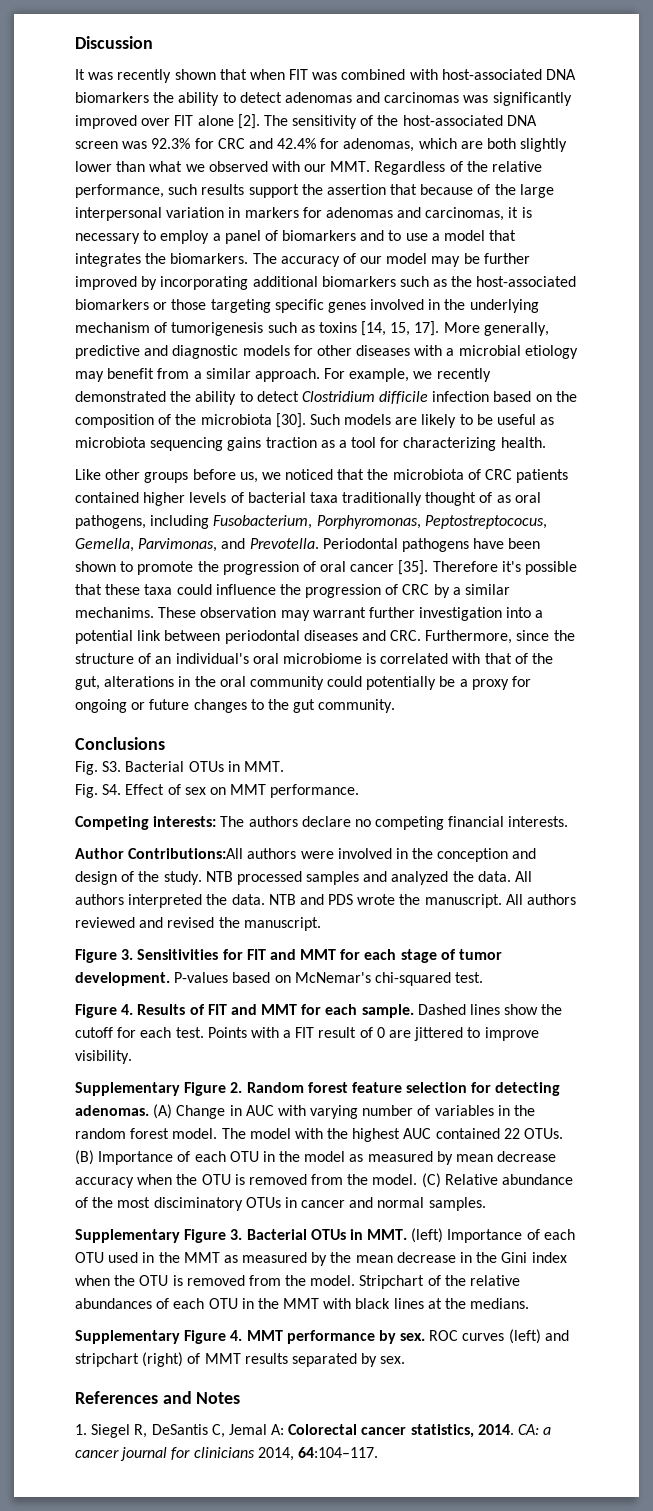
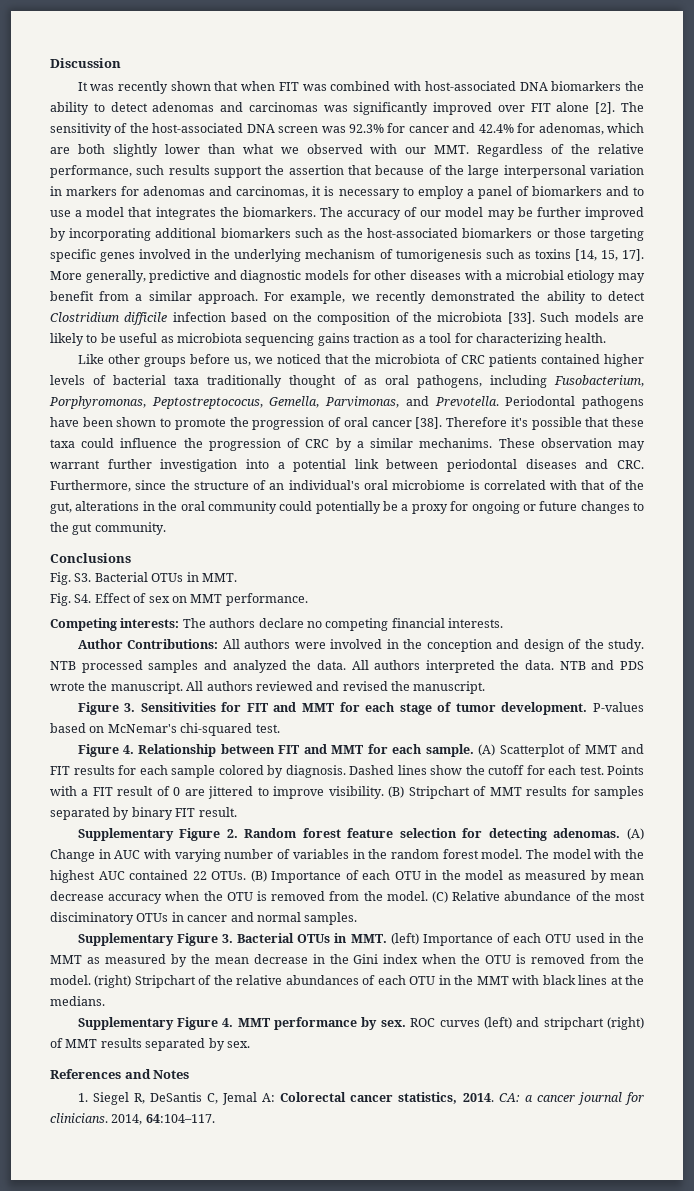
[217,138,245,149] CRC -> [408,126,449,133] cancer
[275,413,306,428] [30]. -> [507,312,535,324] [33].
[398,560,429,575] [35]. -> [415,417,443,429] [38].
[128,848,244,859] Contributions:All -> [127,639,240,649] Contributions: All
[137,1004,205,1015] Results of -> [138,744,275,757] Relationship between
(414, 1011) none -> [478,744,644,757] [50,765,346,778] (A) Scatterplot of MMT and FIT results for each sample colored by diagnosis.
(132, 1057) none -> [388,786,645,799] [50,807,237,820] (B) Stripchart of MMT results for samples separated by binary FIT result.
(356, 1280) none -> [94,975,132,988] (right)
[193,1447,255,1458] clinicians -> [50,1113,108,1123] clinicians.

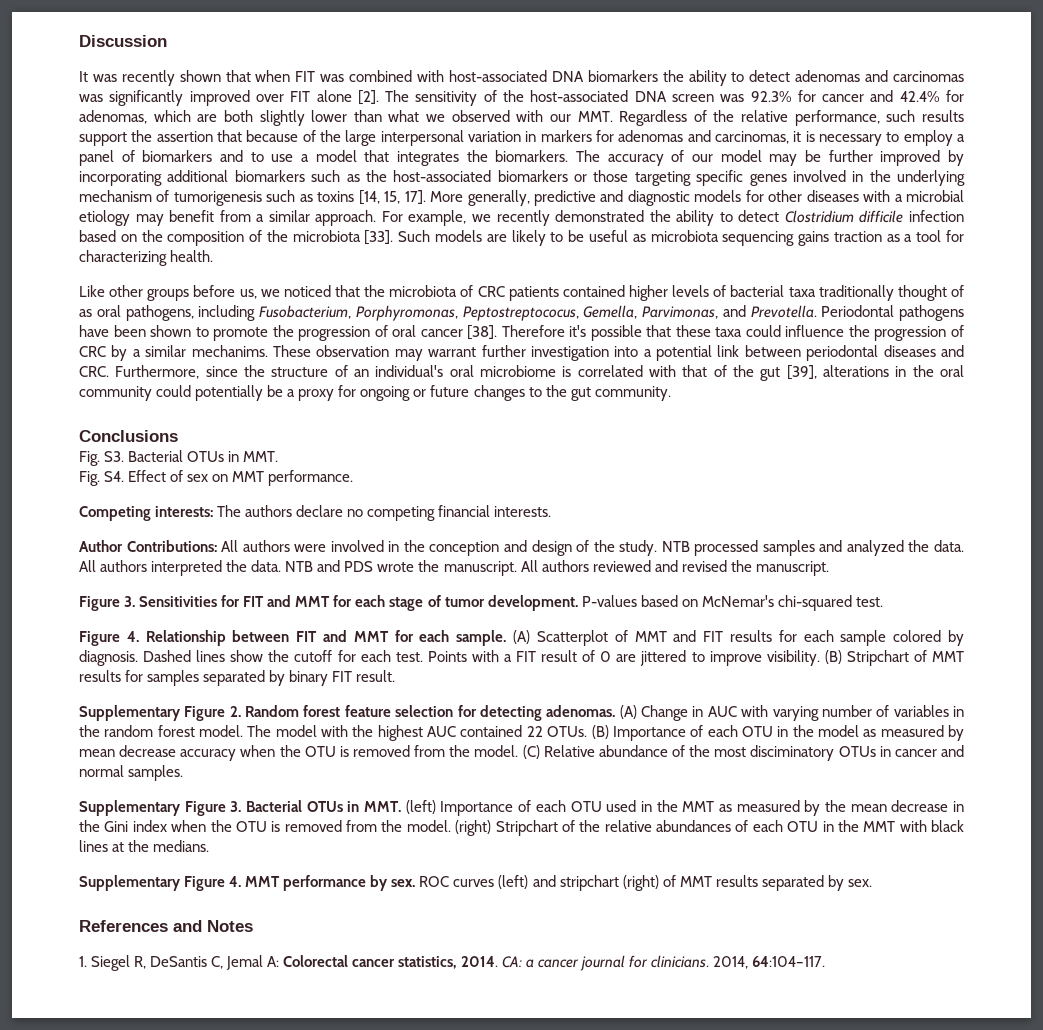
[50,502,72,514] gut, -> [760,365,817,381] gut [39],

